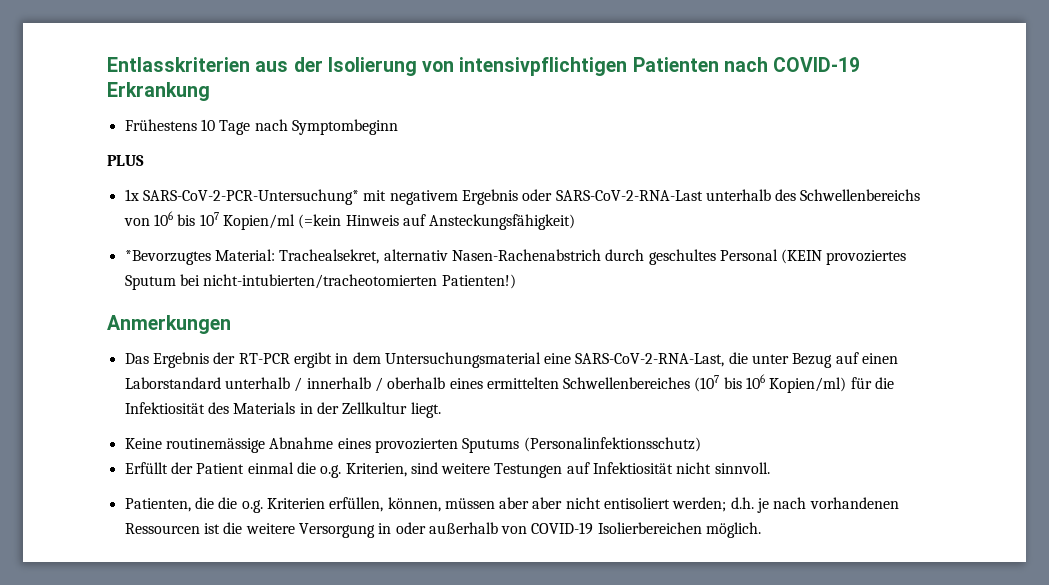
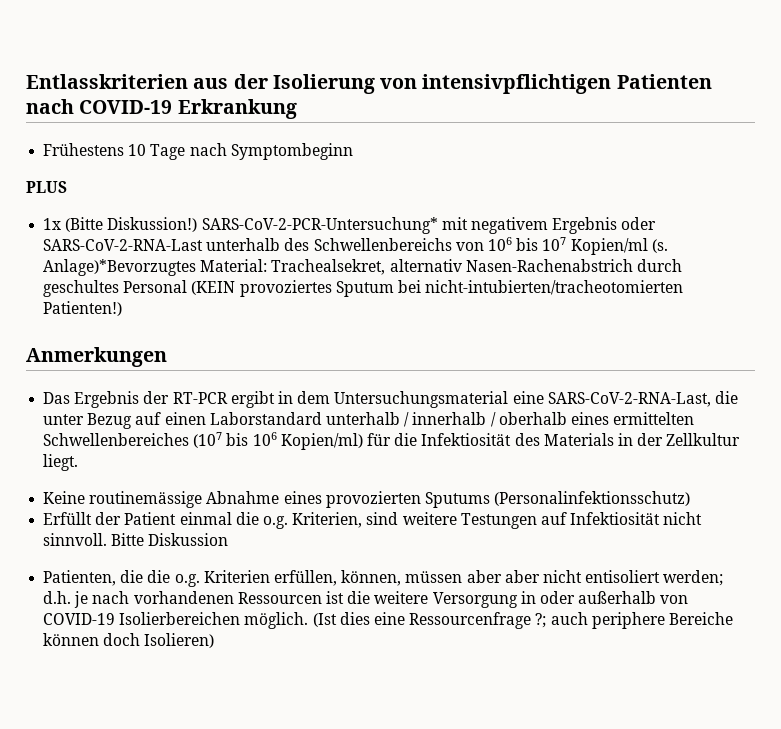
(139, 195) none -> [65,217,198,232] (Bitte Diskussion!)
[298,214,576,230] [124,250,211,265] (=kein Hinweis auf Ansteckungsfähigkeit) // *Bevorzugtes -> [651,239,668,253] [43,259,197,276] (s. Anlage)*Bevorzugtes
(770, 468) none -> [111,533,229,546] Bitte Diskussion
(762, 530) none -> [312,612,733,629] [43,633,215,648] (Ist dies eine Ressourcenfrage ?; auch periphere Bereiche können doch Isolieren)

